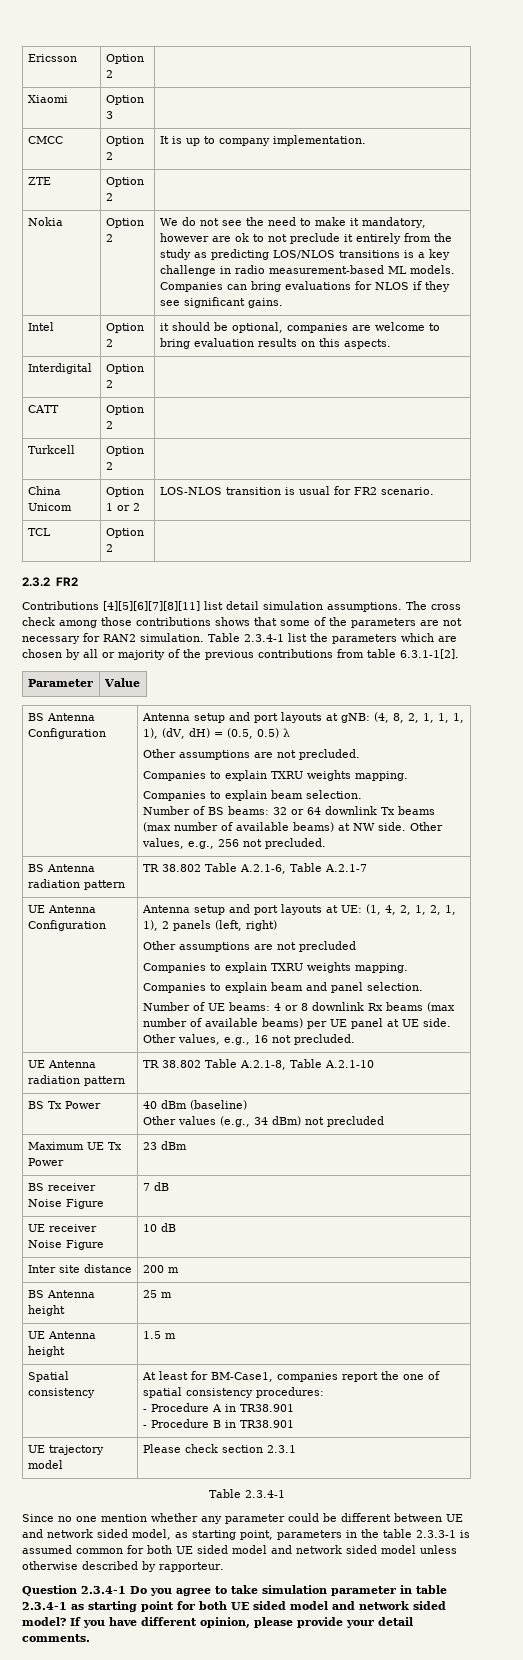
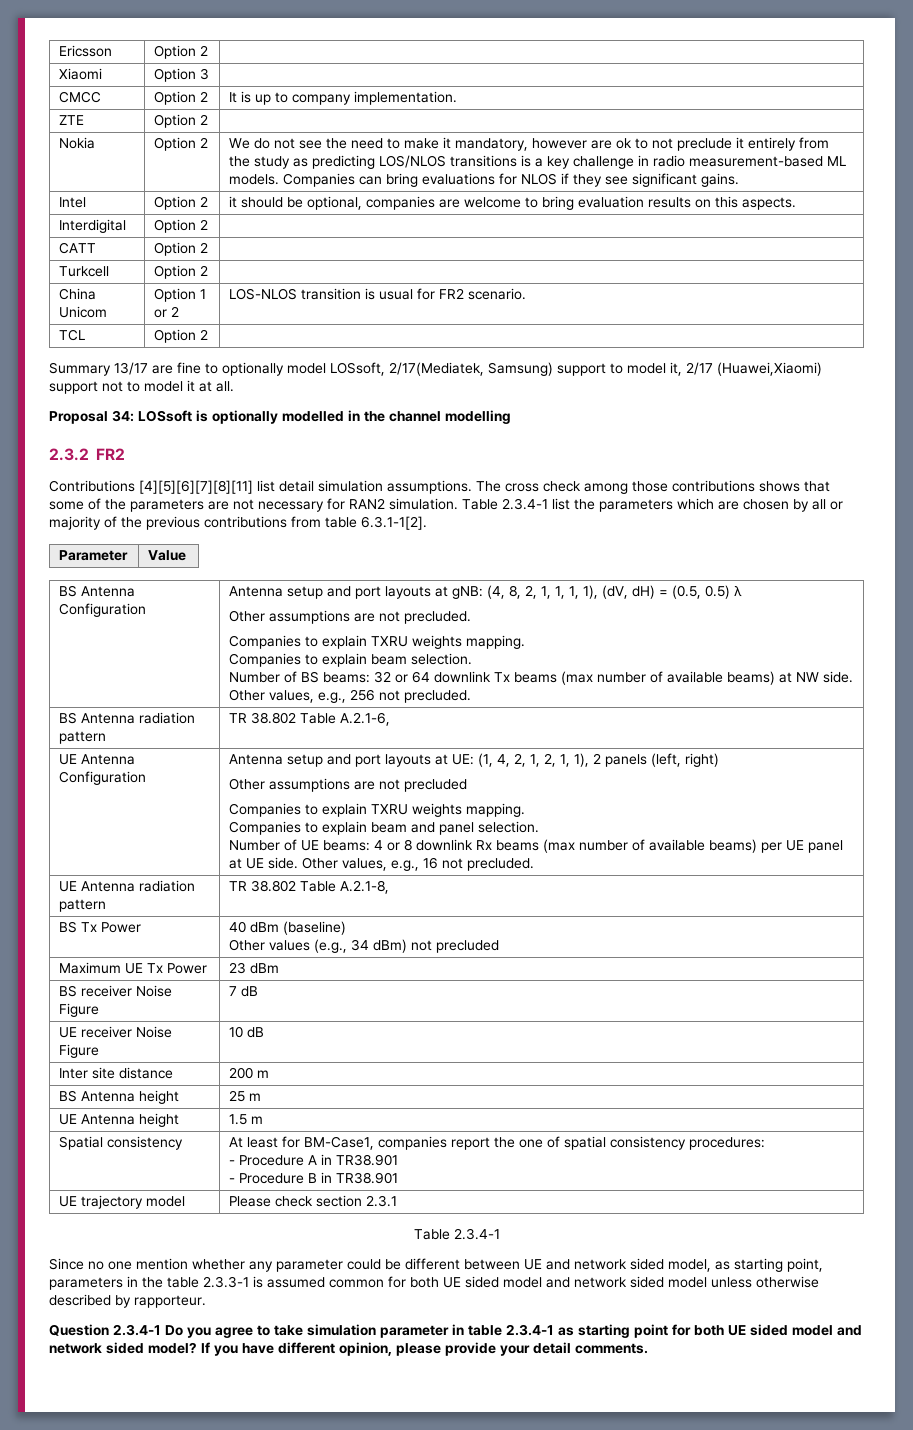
(113, 548) none -> [49,362,822,376] [49,380,234,394] [49,410,511,424] // Summary 13/17 are fine to optionally model LOSsoft, 2/17(Mediatek, Samsung) support to model it, 2/17 (Huawei,Xiaomi) support not to model it at all. // Proposal 34: LOSsoft is optionally modelled in the channel modelling
[289,863,367,872] Table A.2.1-7 -> (391, 719) none
[289,1059,374,1068] Table A.2.1-10 -> (390, 887) none

